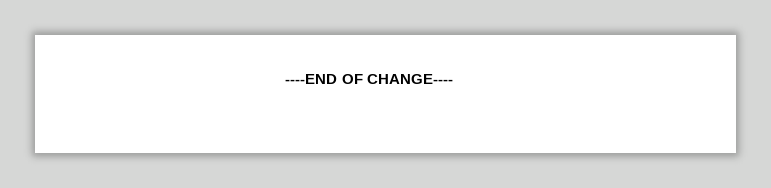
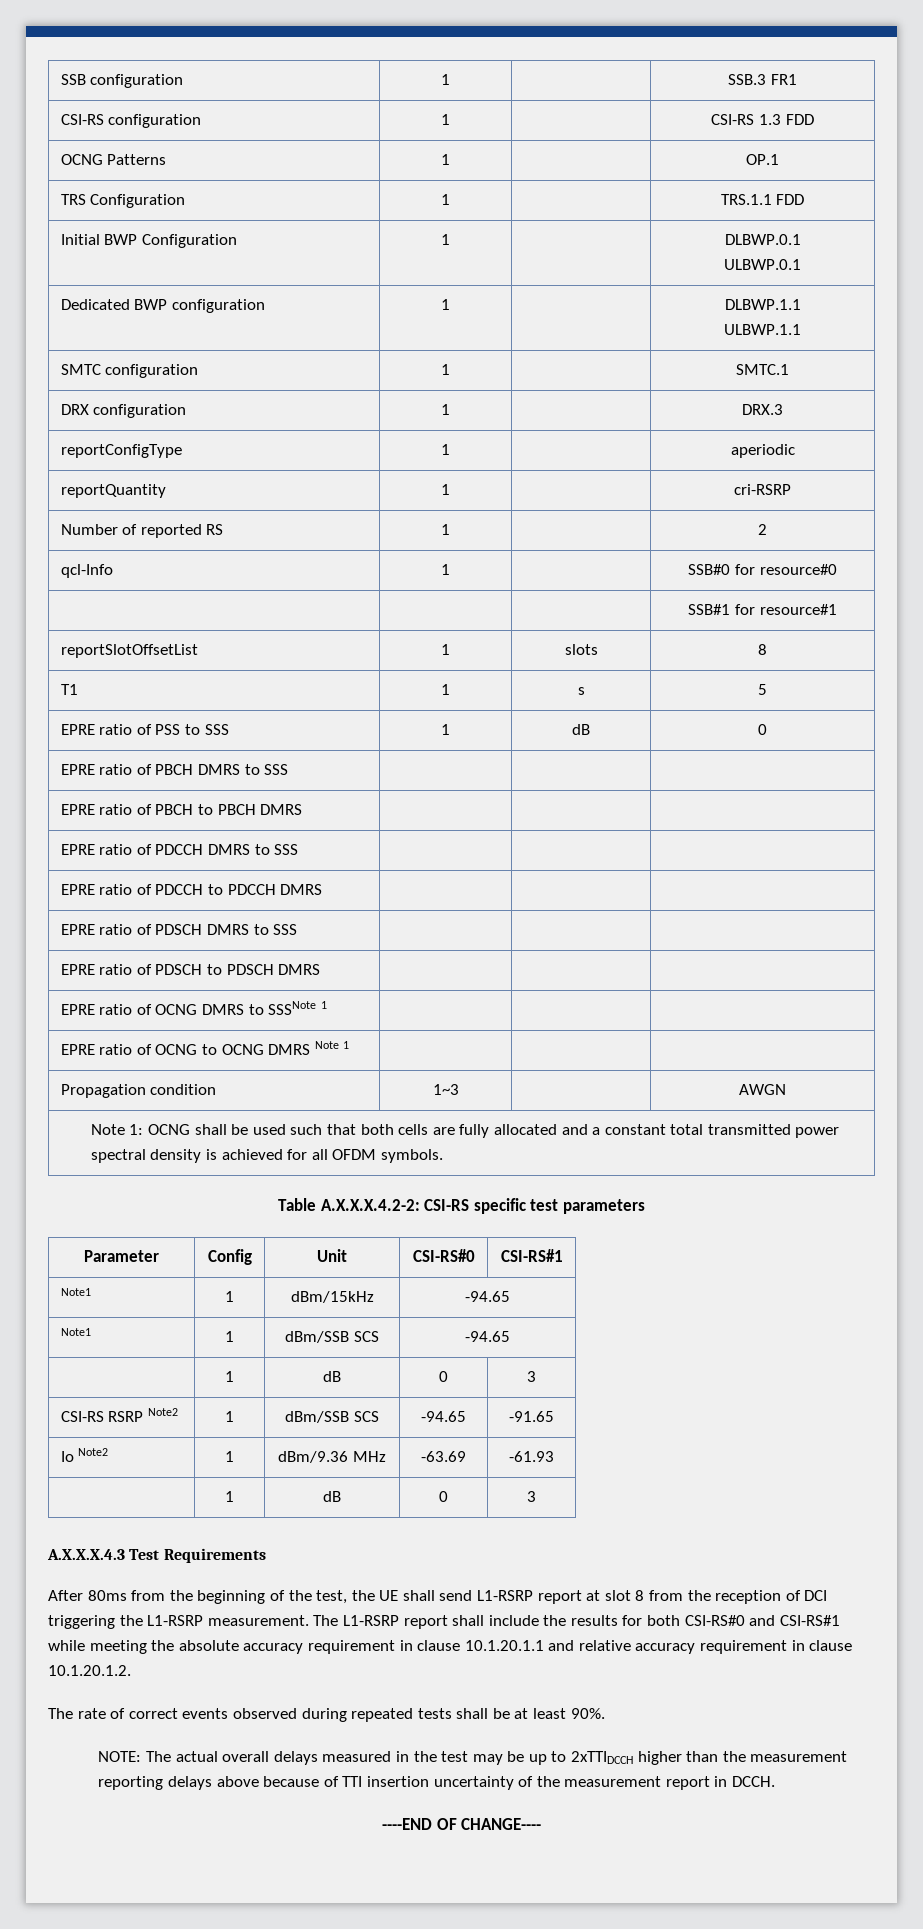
(285, 79) none -> [60,74,184,88] [441,74,450,85] [728,74,797,85] [60,114,202,128] [441,114,450,125] [711,114,814,125] [60,154,167,165] [441,154,450,165] [746,154,780,165] [60,194,186,208] [441,194,450,205] [720,194,805,205] [60,234,237,248] [441,234,450,245] [724,234,801,245] [724,259,802,270] [60,299,265,313] [441,299,450,310] [724,299,801,310] [724,324,802,335] [60,364,199,378] [441,364,450,375] [736,364,790,375] [60,404,187,418] [441,404,450,415] [742,404,784,415] [60,444,182,458] [441,444,450,455] [730,444,795,458] [60,484,166,498] [441,484,450,495] [734,484,792,495] [60,524,224,538] [441,524,450,535] [758,524,768,535] [60,564,113,578] [441,564,450,575] [688,564,837,575] [688,604,837,615] [60,644,198,658] [441,644,450,655] [564,644,598,655] [758,644,768,655] [60,684,78,695] [441,684,450,695] [577,687,585,695] [758,684,768,695] [60,724,229,735] [441,724,450,735] [572,724,590,735] [758,724,768,735] [60,764,289,775] [60,804,303,815] [60,844,299,855] [60,884,323,895] [60,924,298,935] [60,964,321,975] [60,1001,327,1015] [60,1041,350,1055] [60,1084,217,1098] [432,1084,459,1095] [739,1084,787,1095] [90,1124,840,1138] [90,1149,443,1163] [278,1198,645,1214] [84,1250,159,1262] [207,1249,252,1265] [317,1249,347,1262] [412,1249,475,1262] [500,1249,563,1262] [60,1288,91,1296] [225,1291,234,1302] [290,1291,374,1303] [465,1291,510,1302] [60,1328,91,1336] [225,1331,234,1342] [285,1331,379,1343] [465,1331,510,1342] [225,1371,234,1382] [323,1371,341,1382] [439,1371,448,1382] [527,1371,536,1382] [60,1408,178,1422] [225,1411,234,1422] [285,1411,379,1423] [421,1411,466,1422] [509,1411,554,1422] [60,1448,109,1462] [225,1451,234,1462] [278,1451,386,1463] [421,1451,466,1462] [509,1451,554,1462] [225,1491,234,1502] [323,1491,341,1502] [439,1491,448,1502] [527,1491,536,1502] [47,1548,266,1563] [48,1590,828,1604] [48,1615,840,1629] [48,1640,853,1654] [48,1665,131,1676] [48,1708,605,1722] [98,1751,848,1765] [98,1776,776,1790] SSB configuration | 1 | | SSB.3 FR1 // CSI-RS configuration | 1 | | CSI-RS 1.3 FDD // OCNG Patterns | 1 | | OP.1 // TRS Configuration | 1 | | TRS.1.1 FDD // Initial BWP Configuration | 1 | | DLBWP.0.1 // ULBWP.0.1 // Dedicated BWP configuration | 1 | | DLBWP.1.1 // ULBWP.1.1 // SMTC configuration | 1 | | SMTC.1 // DRX configuration | 1 | | DRX.3 // reportConfigType | 1 | | aperiodic // reportQuantity | 1 | | cri-RSRP // Number of reported RS | 1 | | 2 // qcl-Info | 1 | | SSB#0 for resource#0 // | | | SSB#1 for resource#1 // reportSlotOffsetList | 1 | slots | 8 // T1 | 1 | s | 5 // EPRE ratio of PSS to SSS | 1 | dB | 0 // EPRE ratio of PBCH DMRS to SSS | | | // EPRE ratio of PBCH to PBCH DMRS | | | // EPRE ratio of PDCCH DMRS to SSS | | | // EPRE ratio of PDCCH to PDCCH DMRS | | | // EPRE ratio of PDSCH DMRS to SSS | | | // EPRE ratio of PDSCH to PDSCH DMRS | | | // EPRE ratio of OCNG DMRS to SSSNote 1 | | | // EPRE ratio of OCNG to OCNG DMRS Note 1 | | | // Propagation condition | 1~3 | | AWGN // Note 1: OCNG shall be used such that both cells are fully allocated and a constant total transmitted power spectral density is achieved for all OFDM symbols. // Table A.X.X.X.4.2-2: CSI-RS specific test parameters // Parameter | Config | Unit | CSI-RS#0 | CSI-RS#1 // Note1 | 1 | dBm/15kHz | -94.65 // Note1 | 1 | dBm/SSB SCS | -94.65 // | 1 | dB | 0 | 3 // CSI-RS RSRP Note2 | 1 | dBm/SSB SCS | -94.65 | -91.65 // Io Note2 | 1 | dBm/9.36 MHz | -63.69 | -61.93 // | 1 | dB | 0 | 3 // A.X.X.X.4.3 Test Requirements // After 80ms from the beginning of the test, the UE shall send L1-RSRP report at slot 8 from the reception of DCI triggering the L1-RSRP measurement. The L1-RSRP report shall include the results for both CSI-RS#0 and CSI-RS#1 while meeting the absolute accuracy requirement in clause 10.1.20.1.1 and relative accuracy requirement in clause 10.1.20.1.2. // The rate of correct events observed during repeated tests shall be at least 90%. // NOTE: The actual overall delays measured in the test may be up to 2xTTIDCCH higher than the measurement reporting delays above because of TTI insertion uncertainty of the measurement report in DCCH. //

